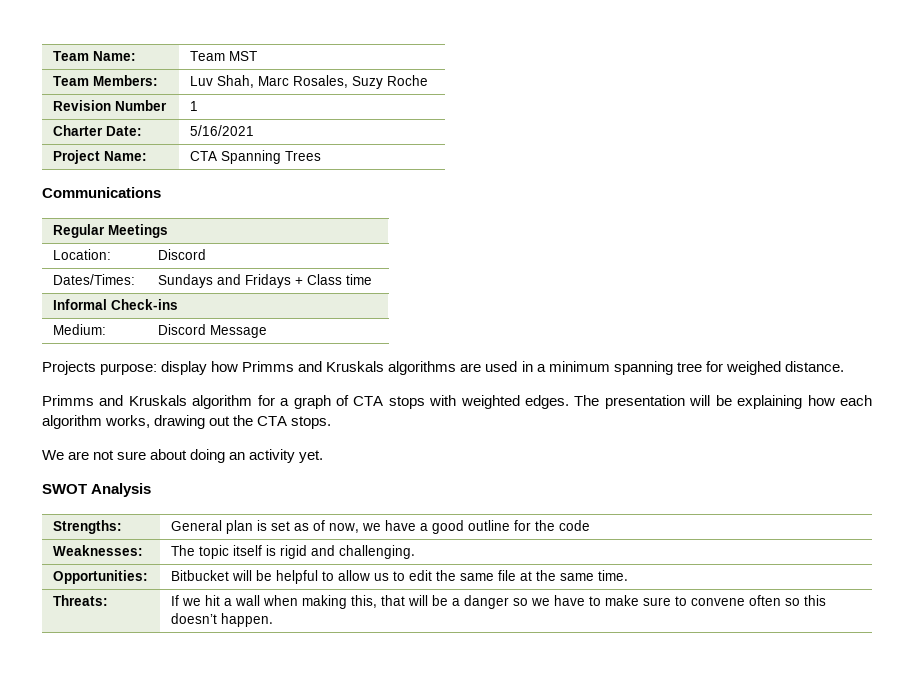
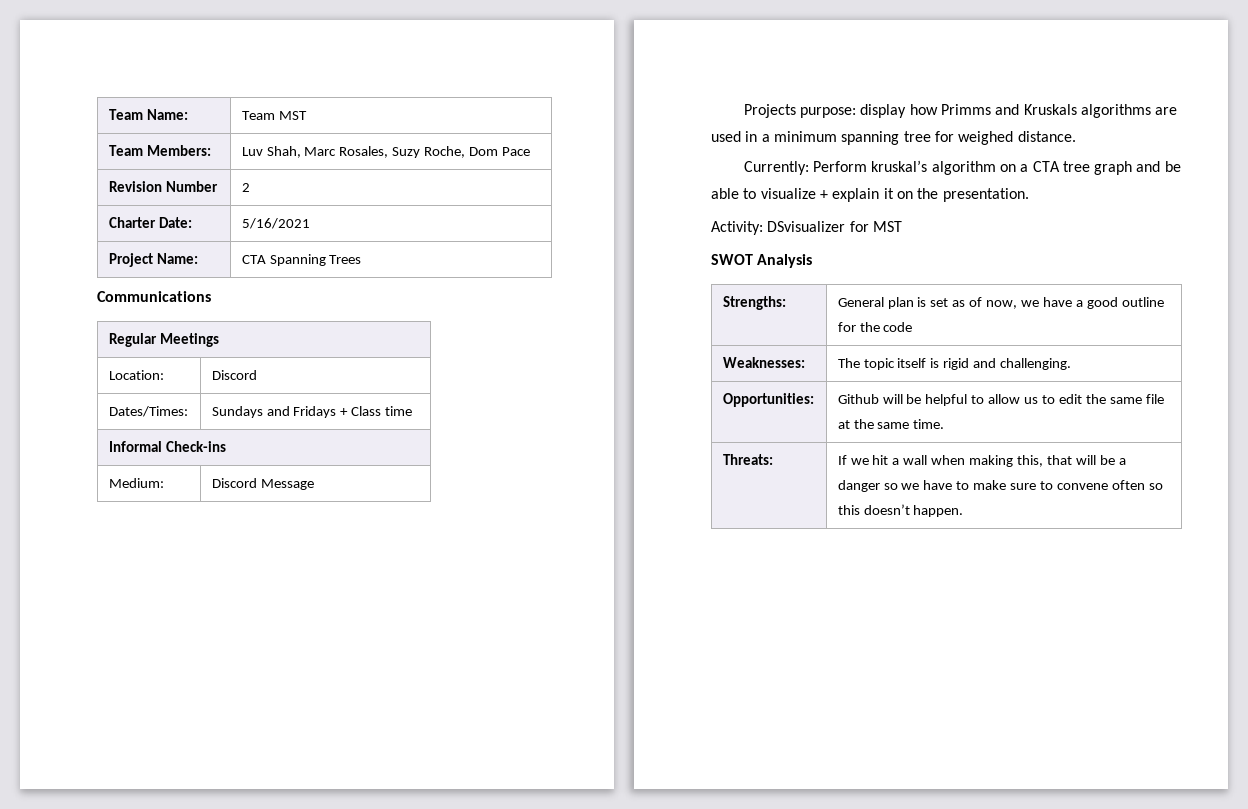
[387,75,429,86] Roche -> [424,146,531,158] Roche, Dom Pace
[190,101,199,111] 1 -> [241,183,250,192] 2
[42,395,873,409] [42,415,332,429] [42,449,324,463] Primms and Kruskals algorithm for a graph of CTA stops with weighted edges. The presentation will be explaining how each algorithm works, drawing out the CTA stops. // We are not sure about doing an activity yet. -> [743,160,1181,175] [711,188,1029,202] [711,221,902,235] Currently: Perform kruskal’s algorithm on a CTA tree graph and be able to visualize + explain it on the presentation. // Activity: DSvisualizer for MST
[171,570,230,581] Bitbucket -> [837,394,879,404] Github

